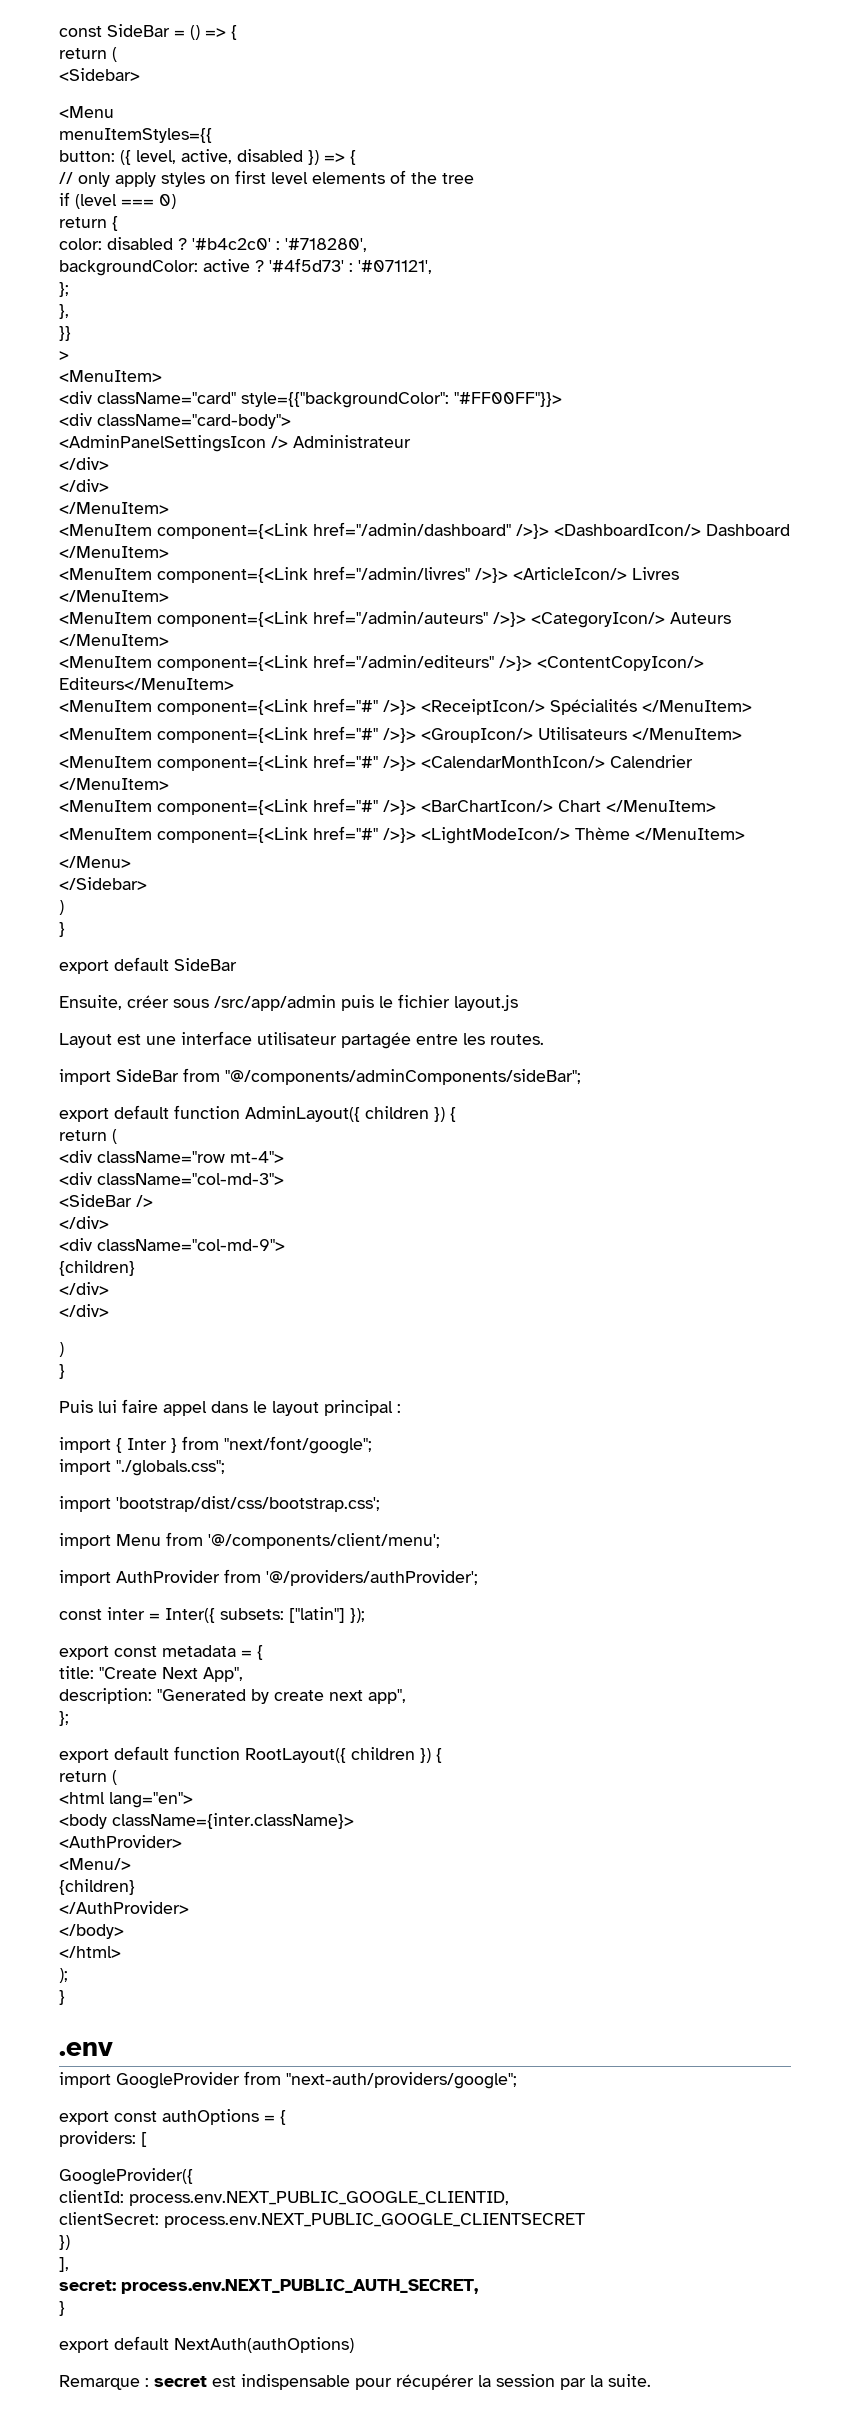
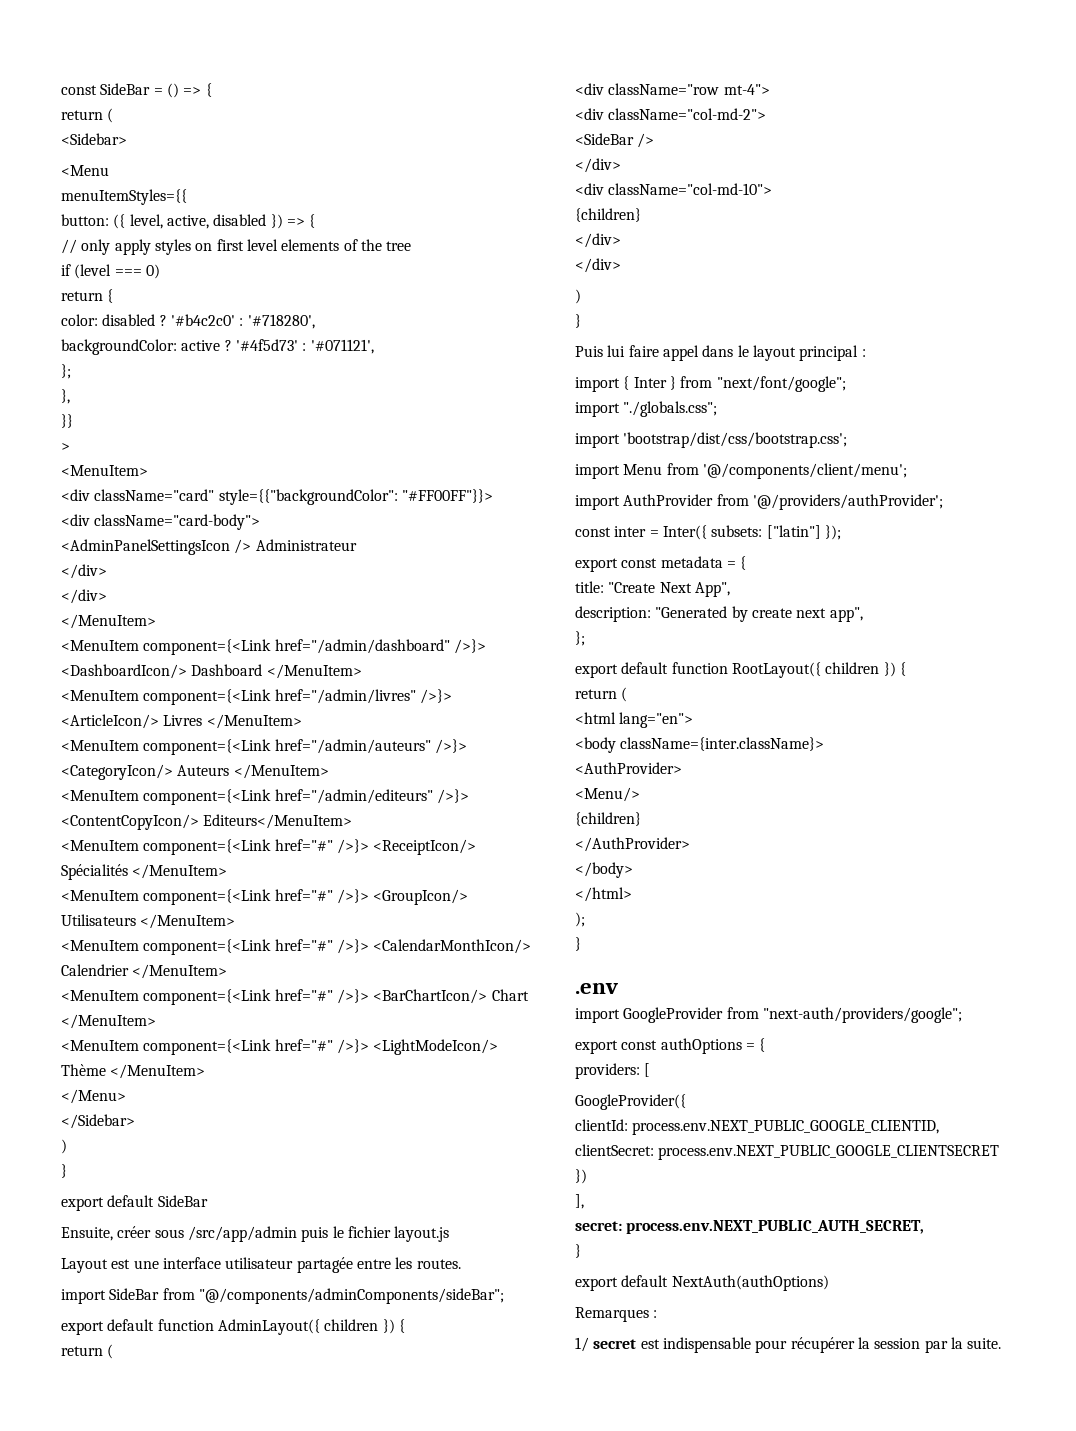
[97,1173,284,1185] className="col-md-3"> -> [608,108,767,120] className="col-md-2">
[97,1239,285,1251] className="col-md-9"> -> [608,183,773,195] className="col-md-10">
[59,2375,149,2390] Remarque : -> [575,1307,658,1322] [575,1337,589,1352] Remarques : // 1/

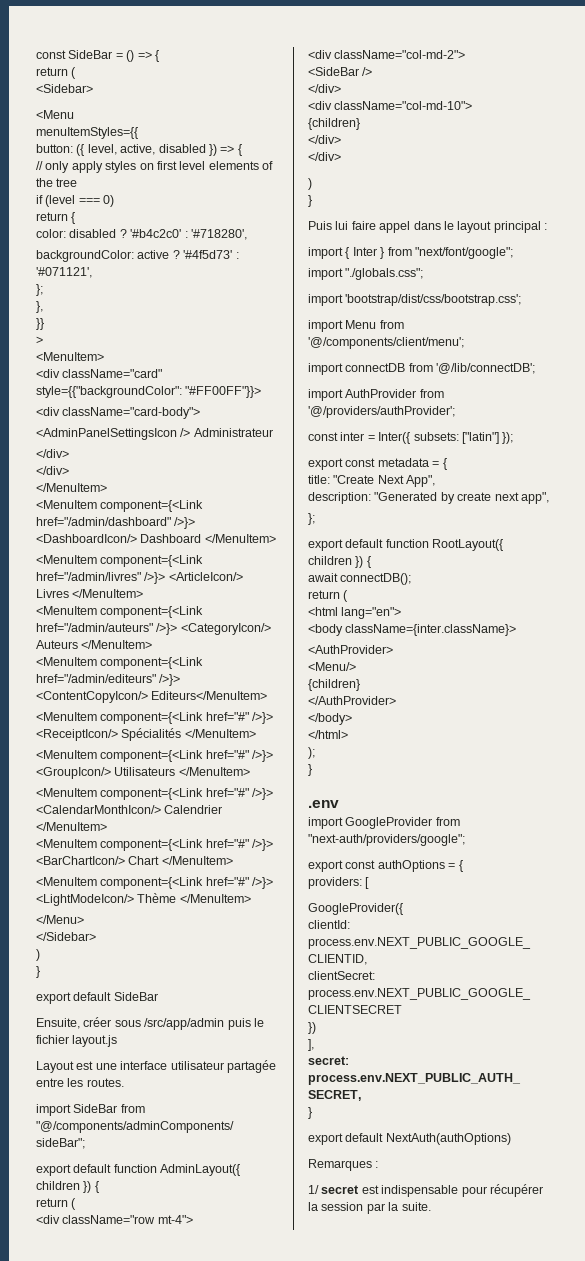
(907, 471) none -> [308,363,536,375] // import connectDB from '@/lib/connectDB';
(906, 669) none -> [308,573,412,585] // await connectDB();

